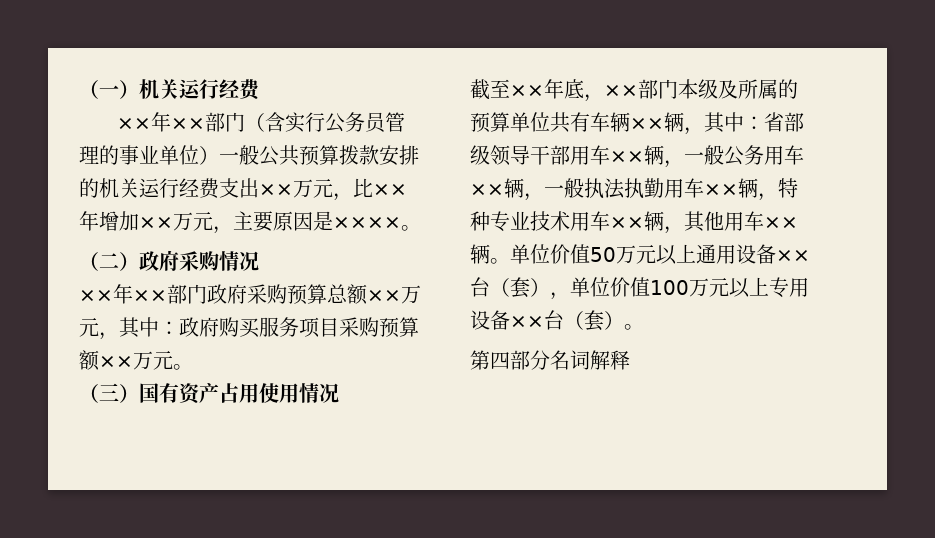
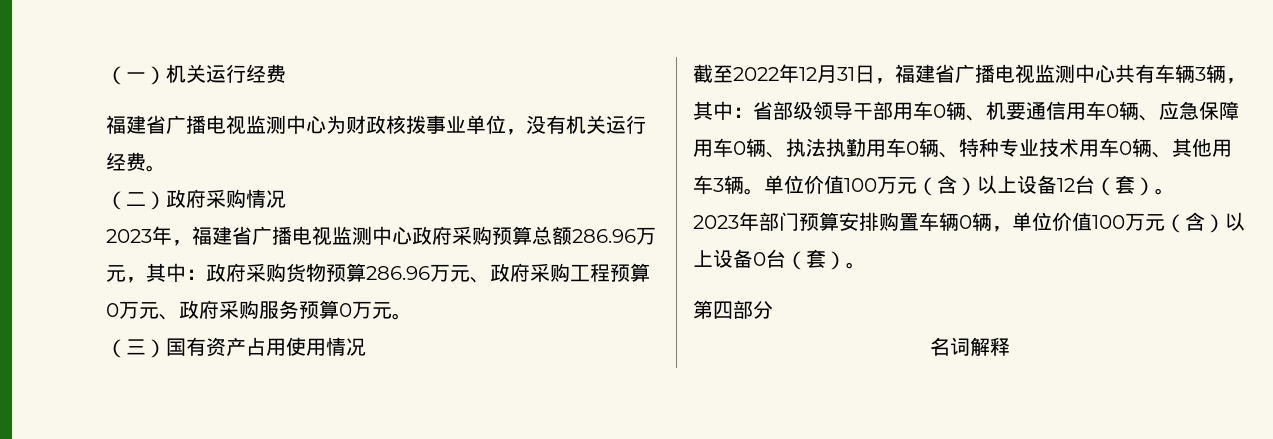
[116,112,405,133] [79,145,419,166] [79,178,407,201] [79,211,401,234] ××年××部门（含实行公务员管理的事业单位）一般公共预算拨款安排的机关运行经费支出××万元，比××年增加××万元，主要原因是×××× -> [106,115,646,135] [106,152,146,171] 福建省广播电视监测中心为财政核拨事业单位，没有机关运行经费
[79,284,207,304] ××年××部门 -> [106,226,412,246] 2023年，福建省广播电视监测中心
[367,290,401,302] ×× -> [572,229,636,243] 286.96
[219,317,419,338] [79,350,133,371] 购买服务项目采购预算额×× -> [246,263,650,283] [106,300,352,320] 采购货物预算286.96万元、政府采购工程预算0万元、政府采购服务预算0
[510,79,798,102] [470,112,550,133] ××年底，××部门本级及所属的预算单位 -> [733,64,1115,84] 2022年12月31日，福建省广播电视监测中心
[630,118,664,130] ×× -> [1195,67,1206,81] 3
[610,145,804,168] [470,178,584,201] ××辆，一般公务用车××辆，一般 -> [933,101,1239,121] [693,138,786,158] 0辆、机要通信用车0辆、应急保障用车0辆、
[704,178,778,201] ××辆， -> [906,138,959,158] 0辆、
[610,211,684,234] ××辆， -> [1119,138,1172,158] 0辆、
[764,217,798,229] ×× -> [713,178,724,192] 3
[590,244,810,265] [470,277,550,298] 50万元以上通用设备××台（套） -> [844,175,1175,196] [693,212,992,232] 100万元（含）以上设备12台（套）。 // 2023年部门预算安排购置车辆0辆
[729,277,809,298] [470,310,544,330] 以上专用设备×× -> [1165,212,1245,233] [693,249,766,268] （含）以上设备0
(550, 360) none -> (773, 309) //

